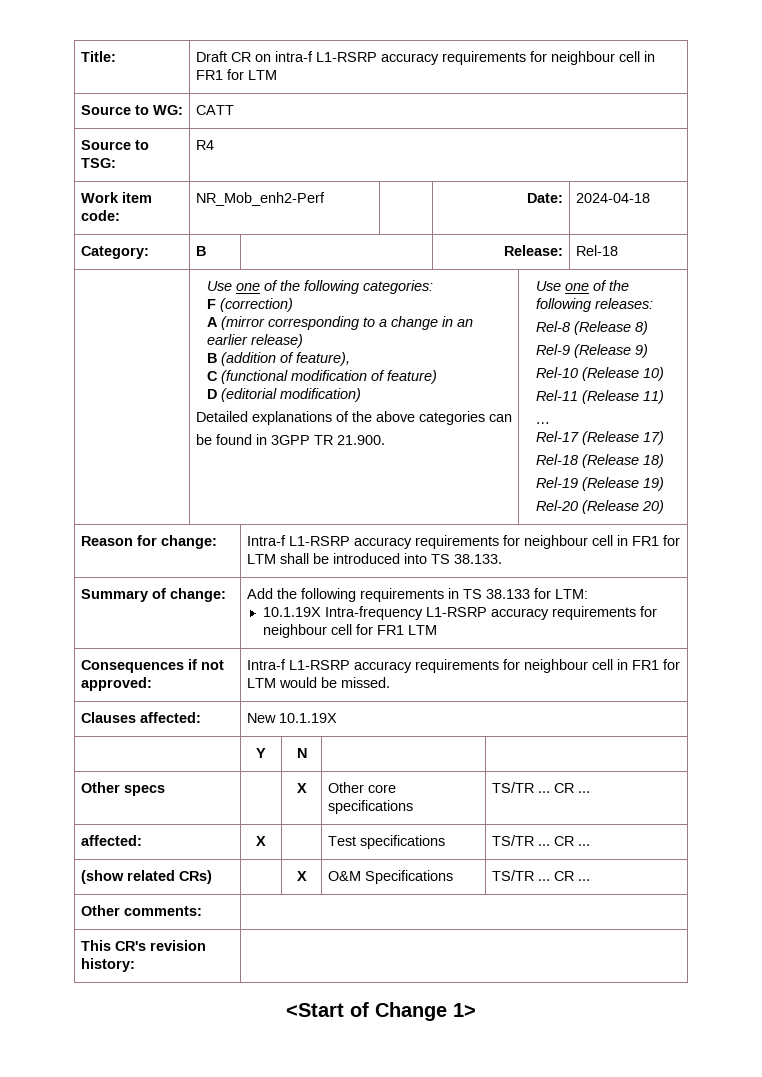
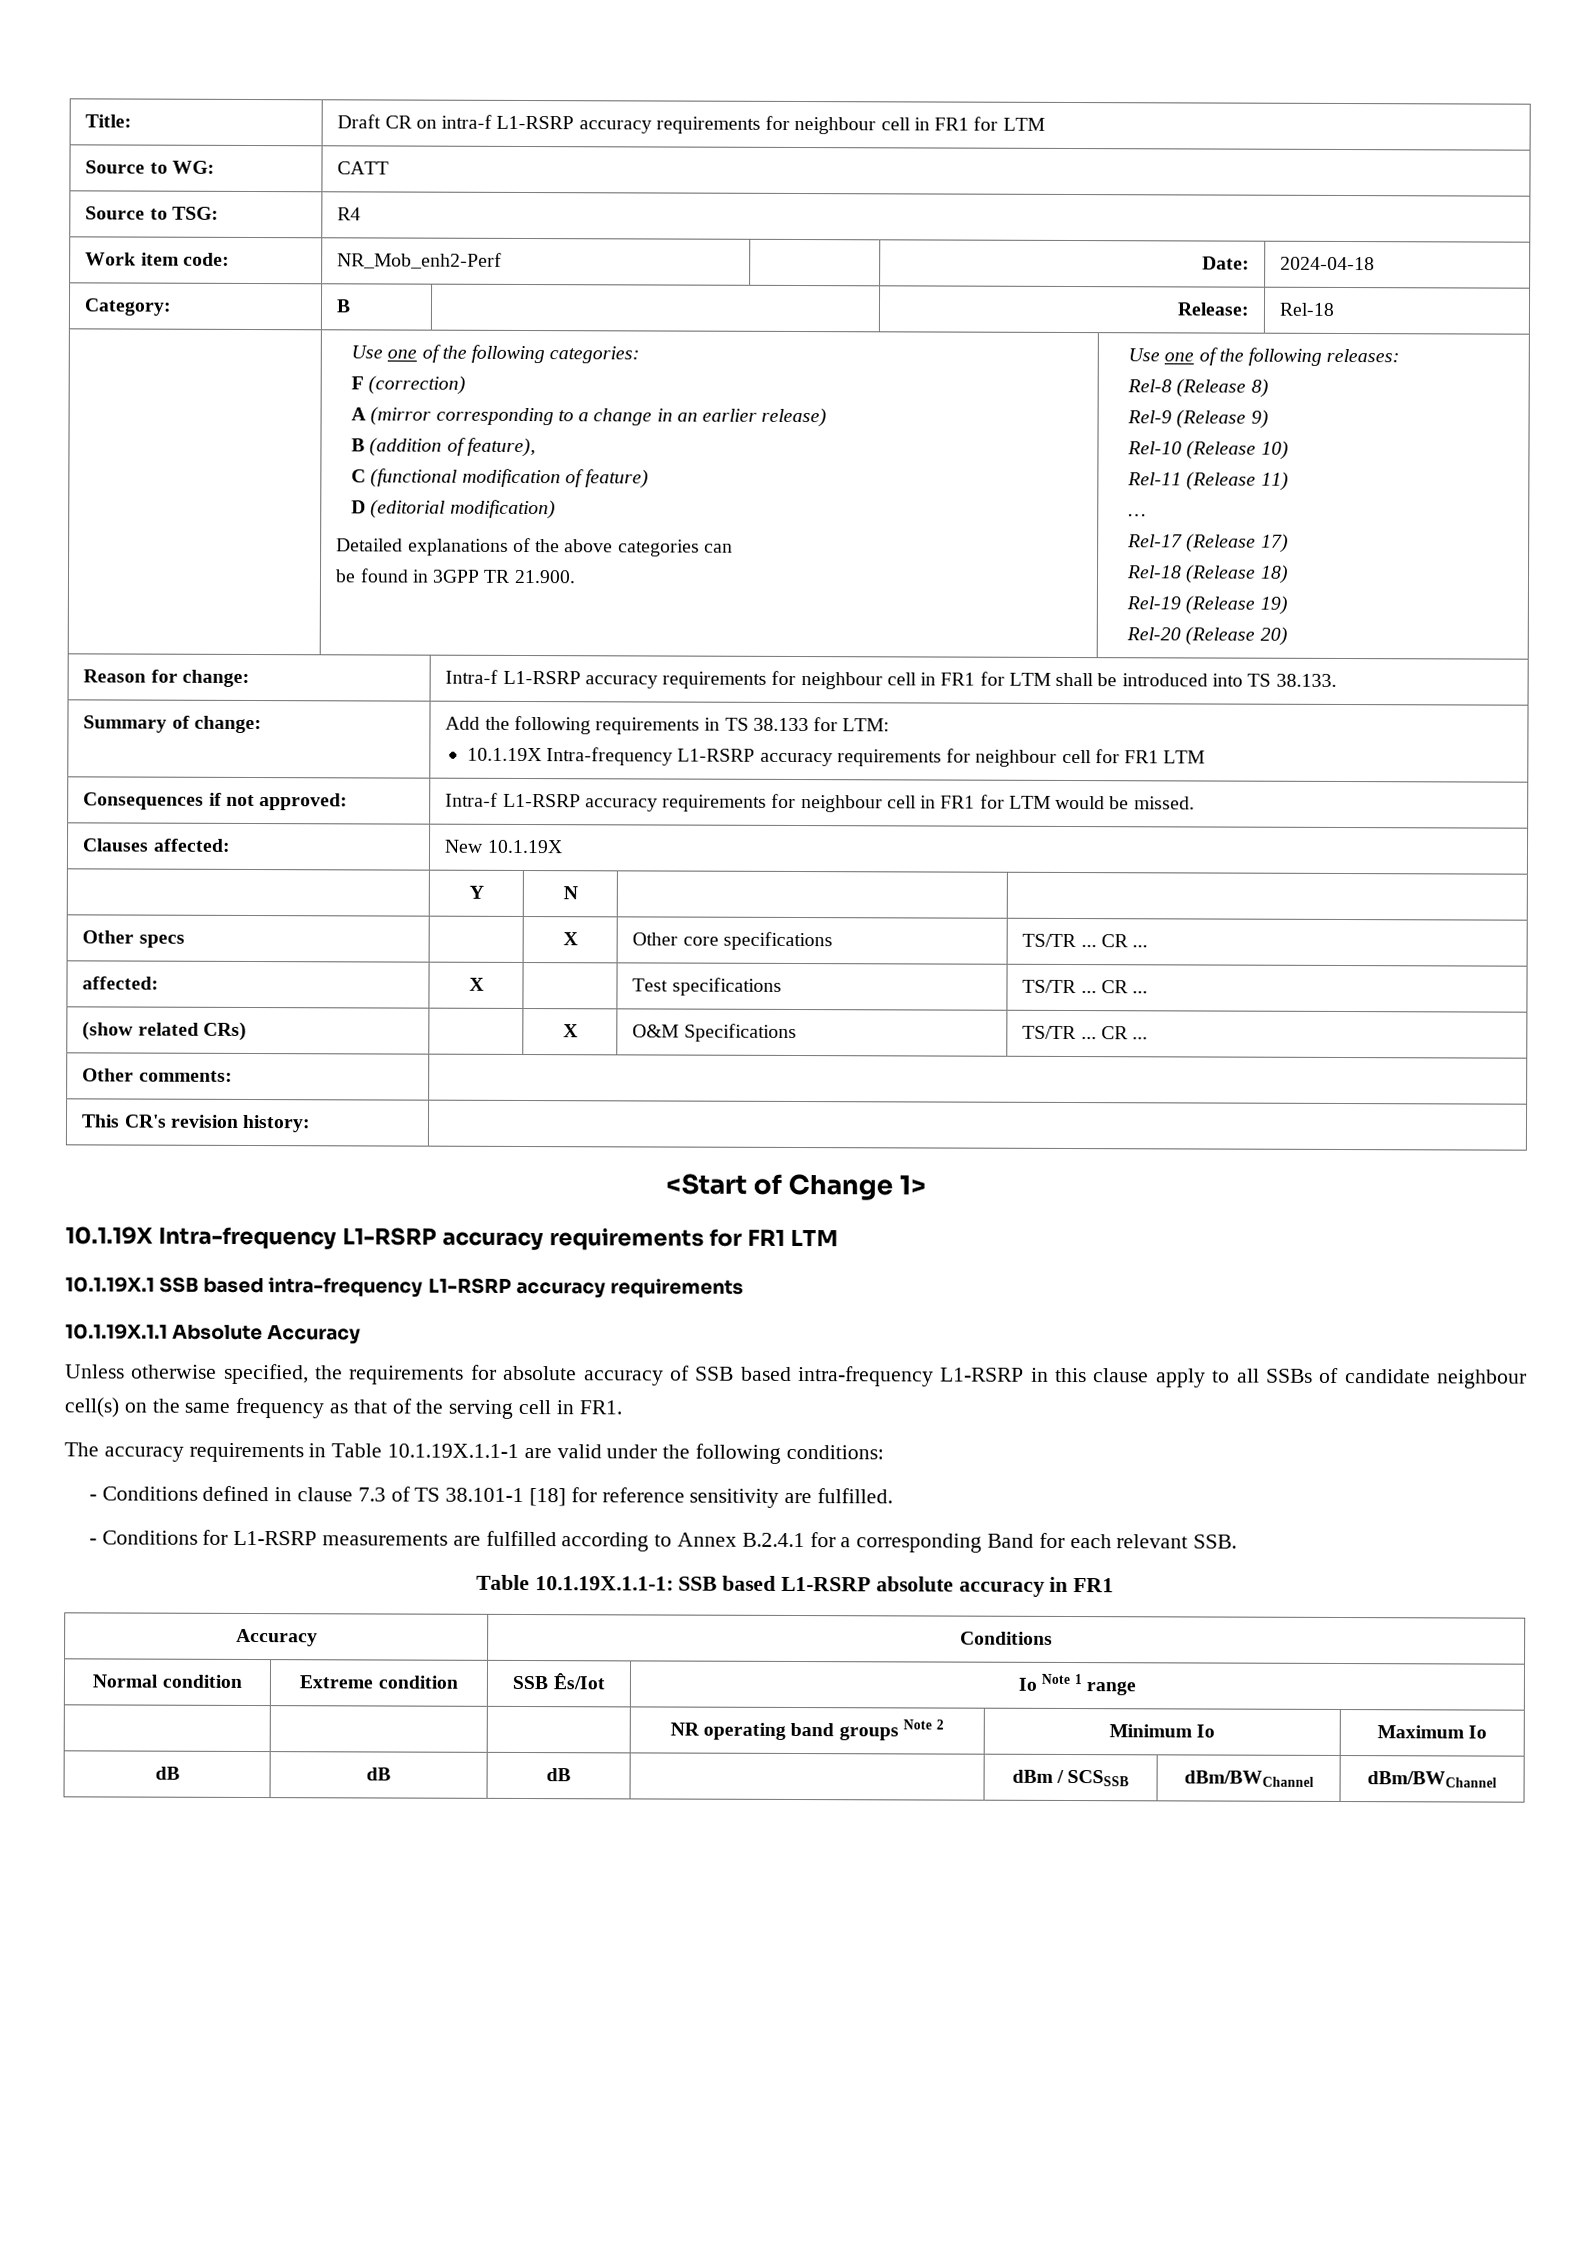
(476, 1010) none -> [65,1226,838,1251] [65,1276,744,1299] [65,1323,362,1345] [65,1363,1527,1389] [64,1397,622,1419] [64,1442,884,1464] [88,1485,893,1508] [88,1529,1238,1553] [475,1574,1115,1597] [235,1628,318,1647] [960,1631,1053,1645] [92,1674,242,1688] [299,1675,458,1689] [512,1673,605,1690] [1017,1673,1137,1696] [669,1719,945,1741] [1108,1724,1216,1738] [1376,1725,1488,1739] [154,1766,180,1780] [366,1767,391,1781] [546,1768,571,1782] [1011,1769,1130,1787] [1183,1770,1314,1787] [1367,1771,1497,1788] // 10.1.19X Intra-frequency L1-RSRP accuracy requirements for FR1 LTM // 10.1.19X.1 SSB based intra-frequency L1-RSRP accuracy requirements // 10.1.19X.1.1 Absolute Accuracy // Unless otherwise specified, the requirements for absolute accuracy of SSB based intra-frequency L1-RSRP in this clause apply to all SSBs of candidate neighbour cell(s) on the same frequency as that of the serving cell in FR1. // The accuracy requirements in Table 10.1.19X.1.1-1 are valid under the following conditions: // - Conditions defined in clause 7.3 of TS 38.101-1 [18] for reference sensitivity are fulfilled. // - Conditions for L1-RSRP measurements are fulfilled according to Annex B.2.4.1 for a corresponding Band for each relevant SSB. // Table 10.1.19X.1.1-1: SSB based L1-RSRP absolute accuracy in FR1 // Accuracy | Conditions // Normal condition | Extreme condition | SSB Ês/Iot | Io Note 1 range // | | | NR operating band groups Note 2 | Minimum Io | Maximum Io // dB | dB | dB | | dBm / SCSSSB | dBm/BWChannel | dBm/BWChannel

